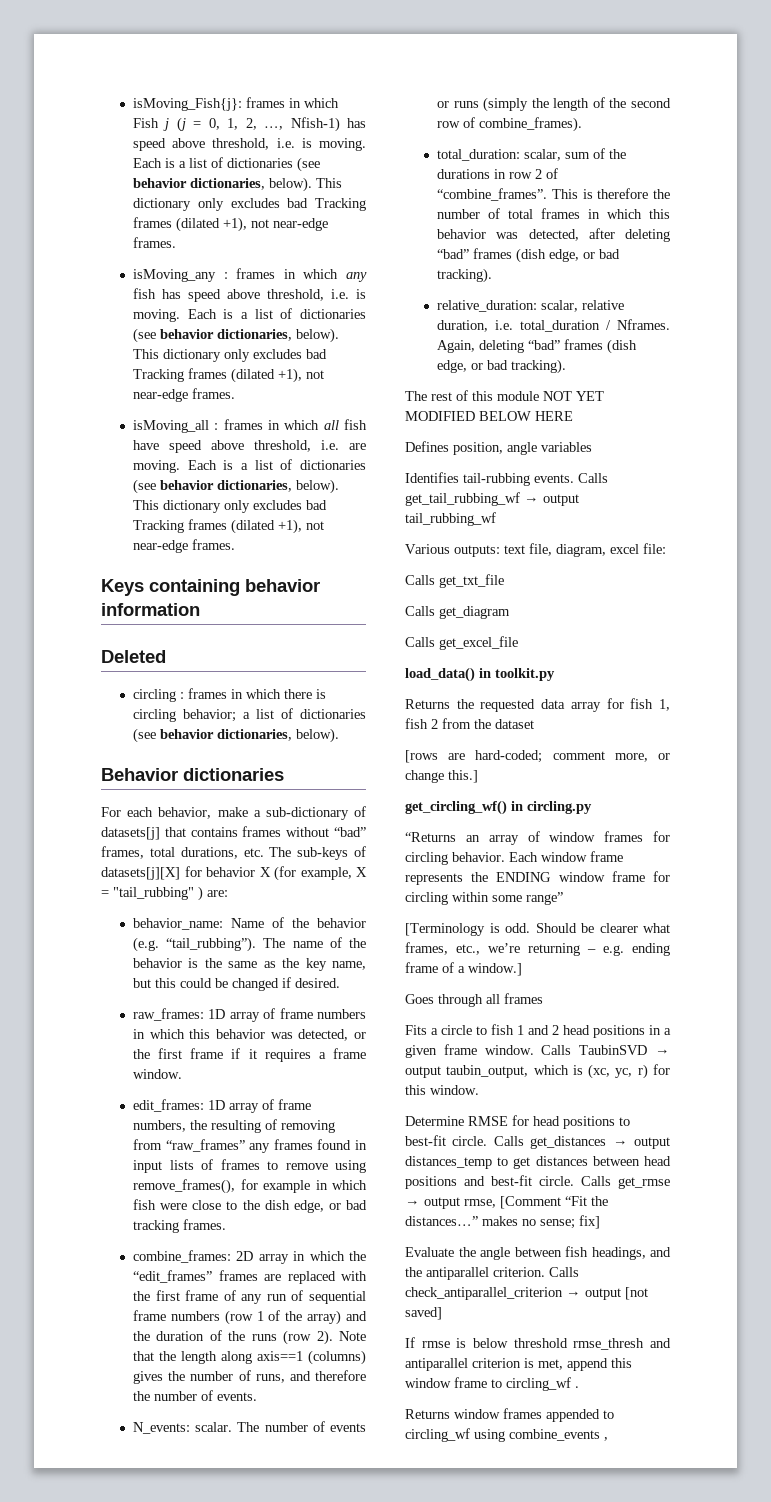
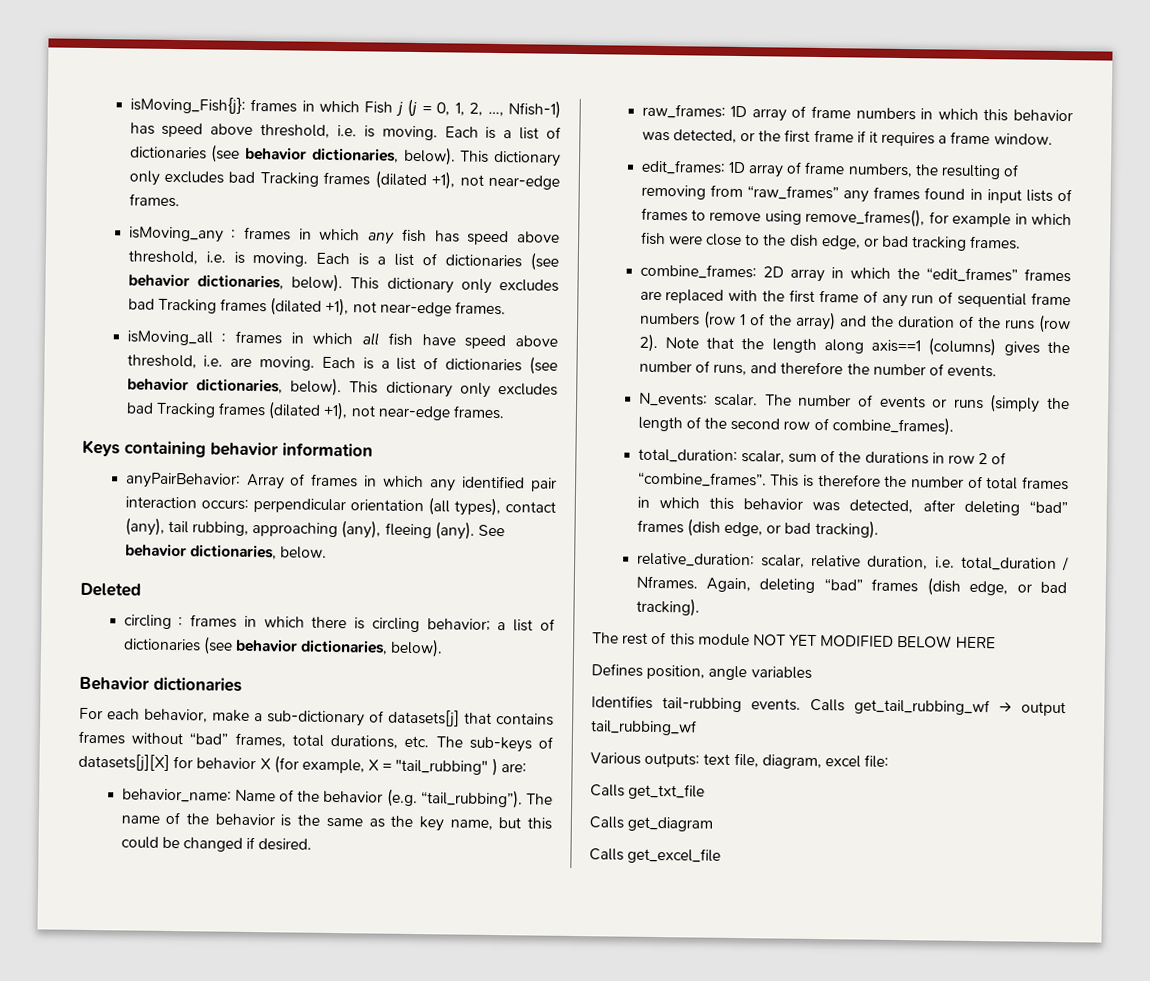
(200, 609) none -> [125,472,557,492] [124,496,556,517] [124,517,505,540] [124,543,327,560] // anyPairBehavior: Array of frames in which any identified pair interaction occurs: perpendicular orientation (all types), contact (any), tail rubbing, approaching (any), fleeing (any). See behavior dictionaries, below.
[405,667,555,682] [405,698,670,712] [405,718,534,729] [405,750,670,763] [405,770,478,783] [405,800,592,815] [405,831,670,845] [405,851,623,865] [405,871,670,885] [405,892,563,905] [405,923,670,936] [405,942,670,956] [405,962,522,976] [405,993,543,1007] [405,1024,671,1038] [405,1044,670,1058] [405,1064,670,1079] [405,1085,479,1095] [405,1115,630,1129] [405,1135,670,1149] [405,1156,671,1169] [405,1175,670,1189] [405,1196,608,1209] [405,1215,600,1229] [405,1246,671,1260] [405,1267,579,1280] [405,1287,648,1300] [405,1307,442,1320] [405,1337,671,1350] [405,1358,632,1371] [405,1377,579,1391] [405,1408,614,1422] [405,1428,608,1442] // load_data() in toolkit.py // Returns the requested data array for fish 1, fish 2 from the dataset // [rows are hard-coded; comment more, or change this.] // get_circling_wf() in circling.py // “Returns an array of window frames for circling behavior. Each window frame represents the ENDING window frame for circling within some range” // [Terminology is odd. Should be clearer what frames, etc., we’re returning – e.g. ending frame of a window.] // Goes through all frames // Fits a circle to fish 1 and 2 head positions in a given frame window. Calls TaubinSVD → output taubin_output, which is (xc, yc, r) for this window. // Determine RMSE for head positions to best-fit circle. Calls get_distances → output distances_temp to get distances between head positions and best-fit circle. Calls get_rmse → output rmse, [Comment “Fit the distances…” makes no sense; fix] // Evaluate the angle between fish headings, and the antiparallel criterion. Calls check_antiparallel_criterion → output [not saved] // If rmse is below threshold rmse_thresh and antiparallel criterion is met, append this window frame to circling_wf . // Returns window frames appended to circling_wf using combine_events , -> (722, 855) none

